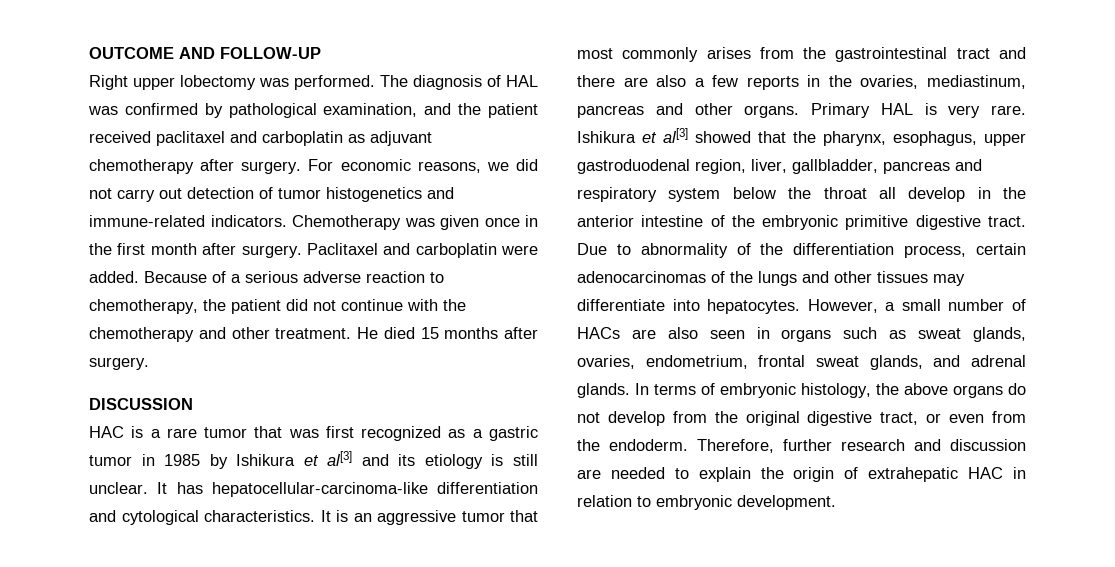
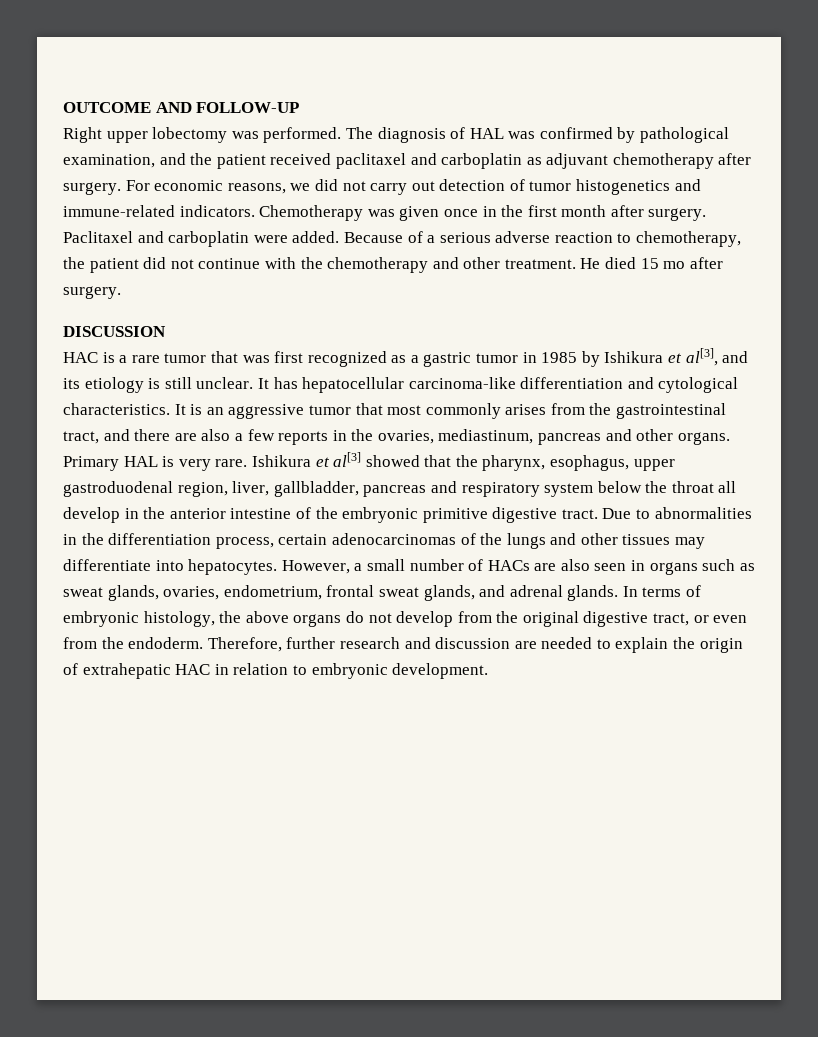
[444,327,499,339] months -> [663,261,686,269] mo
[327,451,353,466] al[3] -> [685,348,718,366] al[3],
[211,482,428,497] hepatocellular-carcinoma-like -> [302,377,516,393] hepatocellular carcinoma-like
[956,48,990,59] tract -> [63,431,99,444] tract,
[640,243,751,258] abnormality of -> [654,507,752,519] [63,534,77,545] abnormalities in

